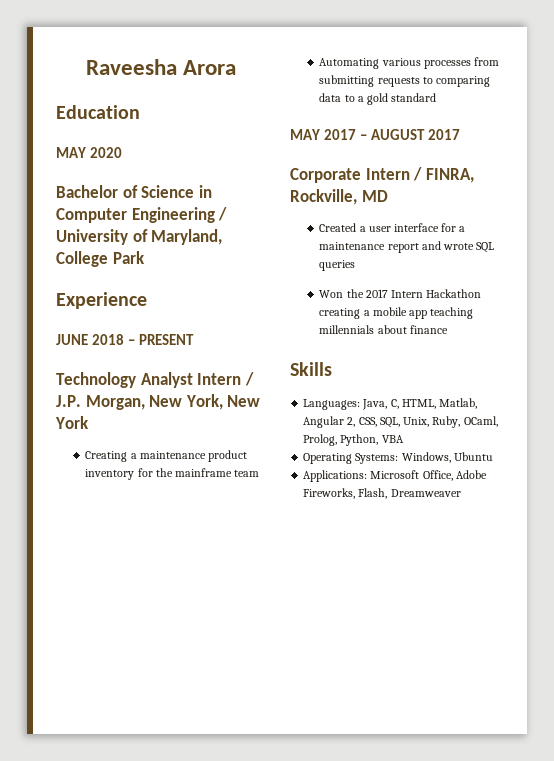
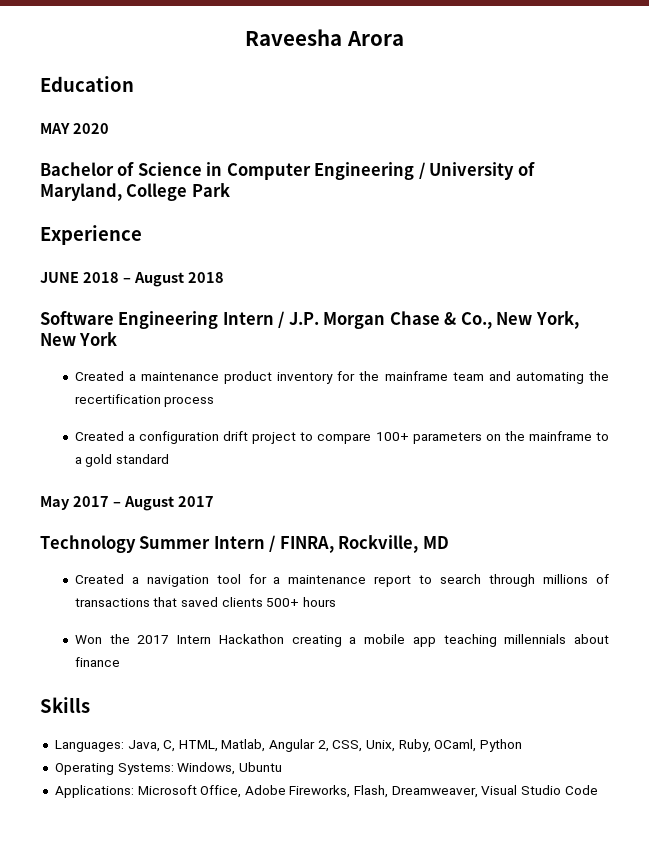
[138,334,194,345] [56,372,254,388] [56,395,145,410] PRESENT // Technology Analyst Intern / J.P. Morgan, -> [133,272,224,287] [40,311,492,329] August 2018 // Software Engineering Intern / J.P. Morgan Chase & Co.,
[85,451,128,462] Creating -> [74,371,124,381] Created
[319,57,500,69] [319,75,491,87] [319,93,342,102] // Automating various processes from submitting requests to comparing data -> [488,371,609,384] [74,394,215,407] [74,431,592,444] and automating the recertification process // Created a configuration drift project to compare 100+ parameters on the mainframe
[290,129,320,140] MAY -> [40,496,70,510] May
[370,129,425,140] AUGUST -> [123,496,174,511] August
[290,168,361,183] Corporate -> [40,535,211,553] Technology Summer
[368,223,440,232] user interface -> [146,574,241,587] navigation tool
[421,241,495,253] [319,260,356,271] and wrote SQL queries -> [419,574,609,587] [74,597,337,607] to search through millions of transactions that saved clients 500+ hours
[379,417,400,428] SQL, -> (363, 746) none
[303,434,404,446] Prolog, Python, VBA -> [479,739,522,752] Python
[390,489,461,497] Dreamweaver -> [391,785,598,798] Dreamweaver, Visual Studio Code

